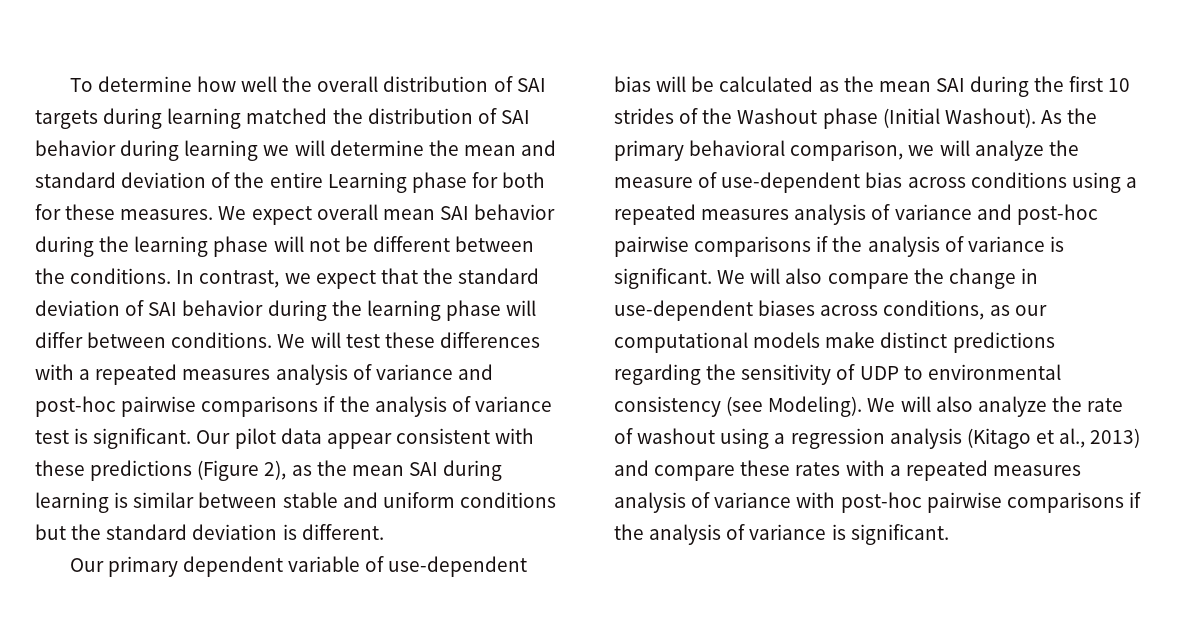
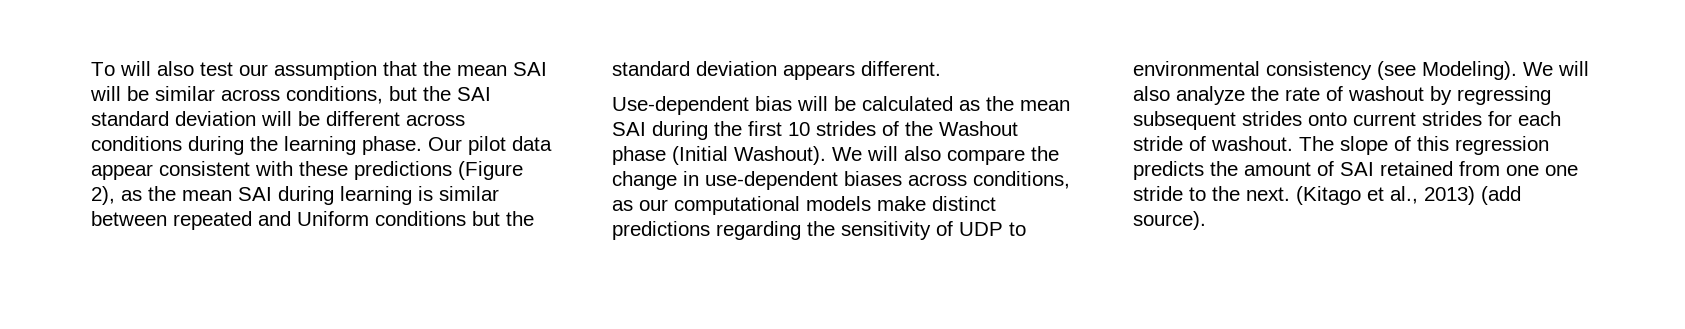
[97,76,546,92] [35,108,530,129] [35,140,557,161] [35,172,546,193] [35,204,556,225] [35,236,535,257] [35,268,540,289] [35,300,537,321] [35,332,540,348] [35,364,493,385] [35,396,552,417] [35,428,192,449] determine how well the overall distribution of SAI targets during learning matched the distribution of SAI behavior during learning we will determine the mean and standard deviation of the entire Learning phase for both for these measures. We expect overall mean SAI behavior during the learning phase will not be different between the conditions. In contrast, we expect that the standard deviation of SAI behavior during the learning phase will differ between conditions. We will test these differences with a repeated measures analysis of variance and post-hoc pairwise comparisons if the analysis of variance test is significant. -> [120,61,547,80] [90,86,491,104] [91,111,465,126] [91,136,422,155] will also test our assumption that the mean SAI will be similar across conditions, but the SAI standard deviation will be different across conditions during the learning phase.
[282,492,455,508] stable and uniform -> [173,211,369,230] repeated and Uniform
[282,524,297,540] is -> [783,64,855,80] appears
[69,556,528,577] Our primary dependent variable of use-dependent -> [612,96,749,115] Use-dependent
[1040,108,1098,124] [614,140,1079,161] [614,172,1137,193] [614,204,1098,225] [614,236,1064,257] [614,268,712,289] As the primary behavioral comparison, we will analyze the measure of use-dependent bias across conditions using a repeated measures analysis of variance and post-hoc pairwise comparisons if the analysis of variance is significant. -> (826, 155) none
[720,428,1141,449] [614,460,1081,481] [614,492,1141,513] [614,524,949,545] using a regression analysis (Kitago et al., 2013) and compare these rates with a repeated measures analysis of variance with post-hoc pairwise comparisons if the analysis of variance is significant. -> [1430,86,1551,105] [1133,111,1561,130] [1133,136,1549,155] [1133,161,1578,180] [1133,186,1521,205] [1133,211,1206,230] by regressing subsequent strides onto current strides for each stride of washout. The slope of this regression predicts the amount of SAI retained from one one stride to the next. (Kitago et al., 2013) (add source).

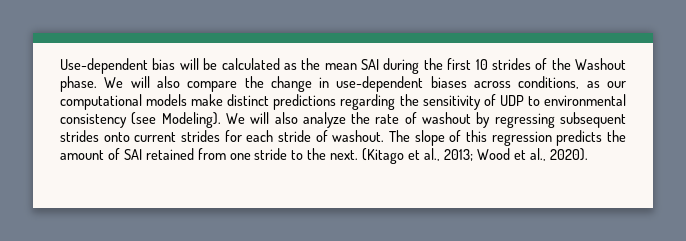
[91,61,547,80] [90,86,491,104] [91,111,465,126] [91,136,552,155] [91,161,523,180] [91,186,499,205] [91,211,534,230] [612,61,941,80] To will also test our assumption that the mean SAI will be similar across conditions, but the SAI standard deviation will be different across conditions during the learning phase. Our pilot data appear consistent with these predictions (Figure 2), as the mean SAI during learning is similar between repeated and Uniform conditions but the standard deviation appears different. // -> (60, 66) none
[612,146,826,165] phase (Initial Washout). -> [60,76,97,92] phase.
[1545,165,1578,176] one -> (251, 156) none
[1424,186,1521,205] [1133,211,1206,230] 2013) (add source). -> [443,148,588,161] 2013; Wood et al., 2020).

